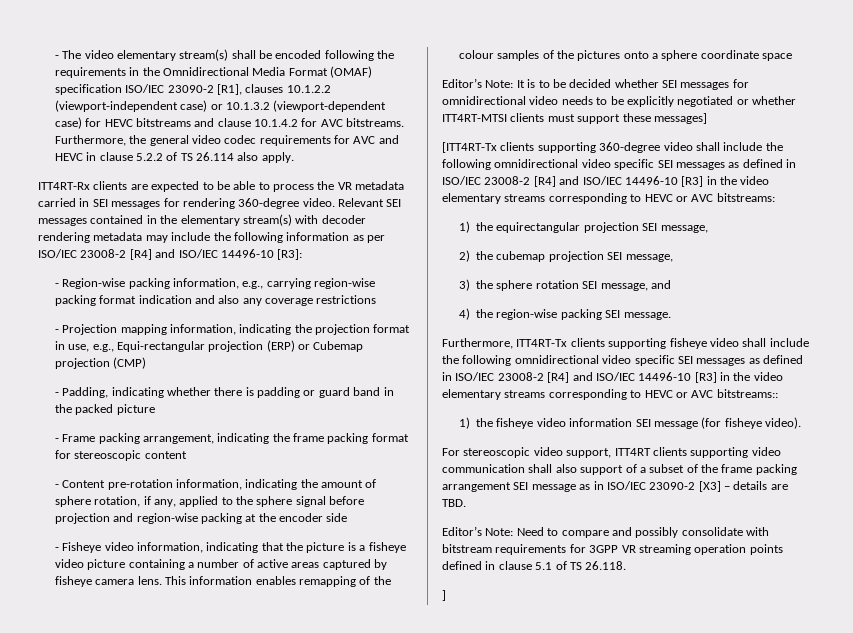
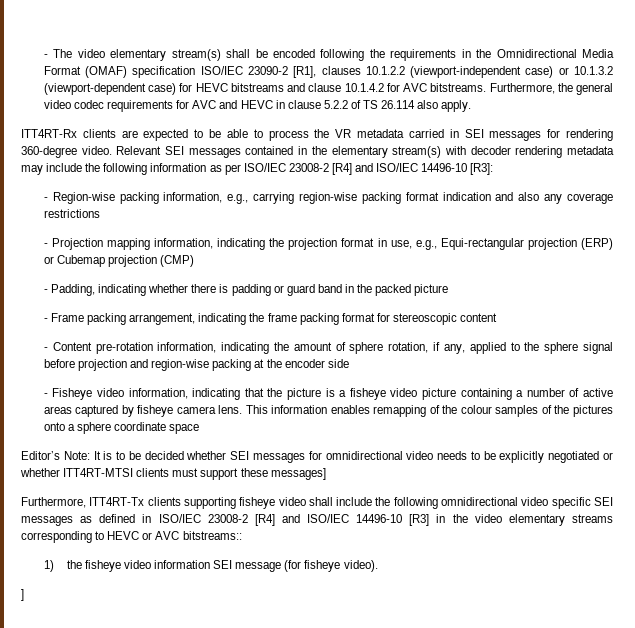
[442,142,783,153] [442,159,796,170] [442,176,770,187] [442,193,775,204] [458,221,708,233] [458,250,673,262] [458,279,671,291] [458,308,671,320] // [ITT4RT-Tx clients supporting 360-degree video shall include the following omnidirectional video specific SEI messages as defined in ISO/IEC 23008-2 [R4] and ISO/IEC 14496-10 [R3] in the video elementary streams corresponding to HEVC or AVC bitstreams: // 1) the equirectangular projection SEI message, // 2) the cubemap projection SEI message, // 3) the sphere rotation SEI message, and // 4) the region-wise packing SEI message. -> (326, 474) none
[442,447,781,458] [442,464,797,475] [442,481,788,492] [442,499,466,507] [442,526,769,538] [442,544,783,555] [442,561,627,570] // For stereoscopic video support, ITT4RT clients supporting video communication shall also support of a subset of the frame packing arrangement SEI message as in ISO/IEC 23090-2 [X3] – details are TBD. // Editor’s Note: Need to compare and possibly consolidate with bitstream requirements for 3GPP VR streaming operation points defined in clause 5.1 of TS 26.118. -> (378, 566) none

